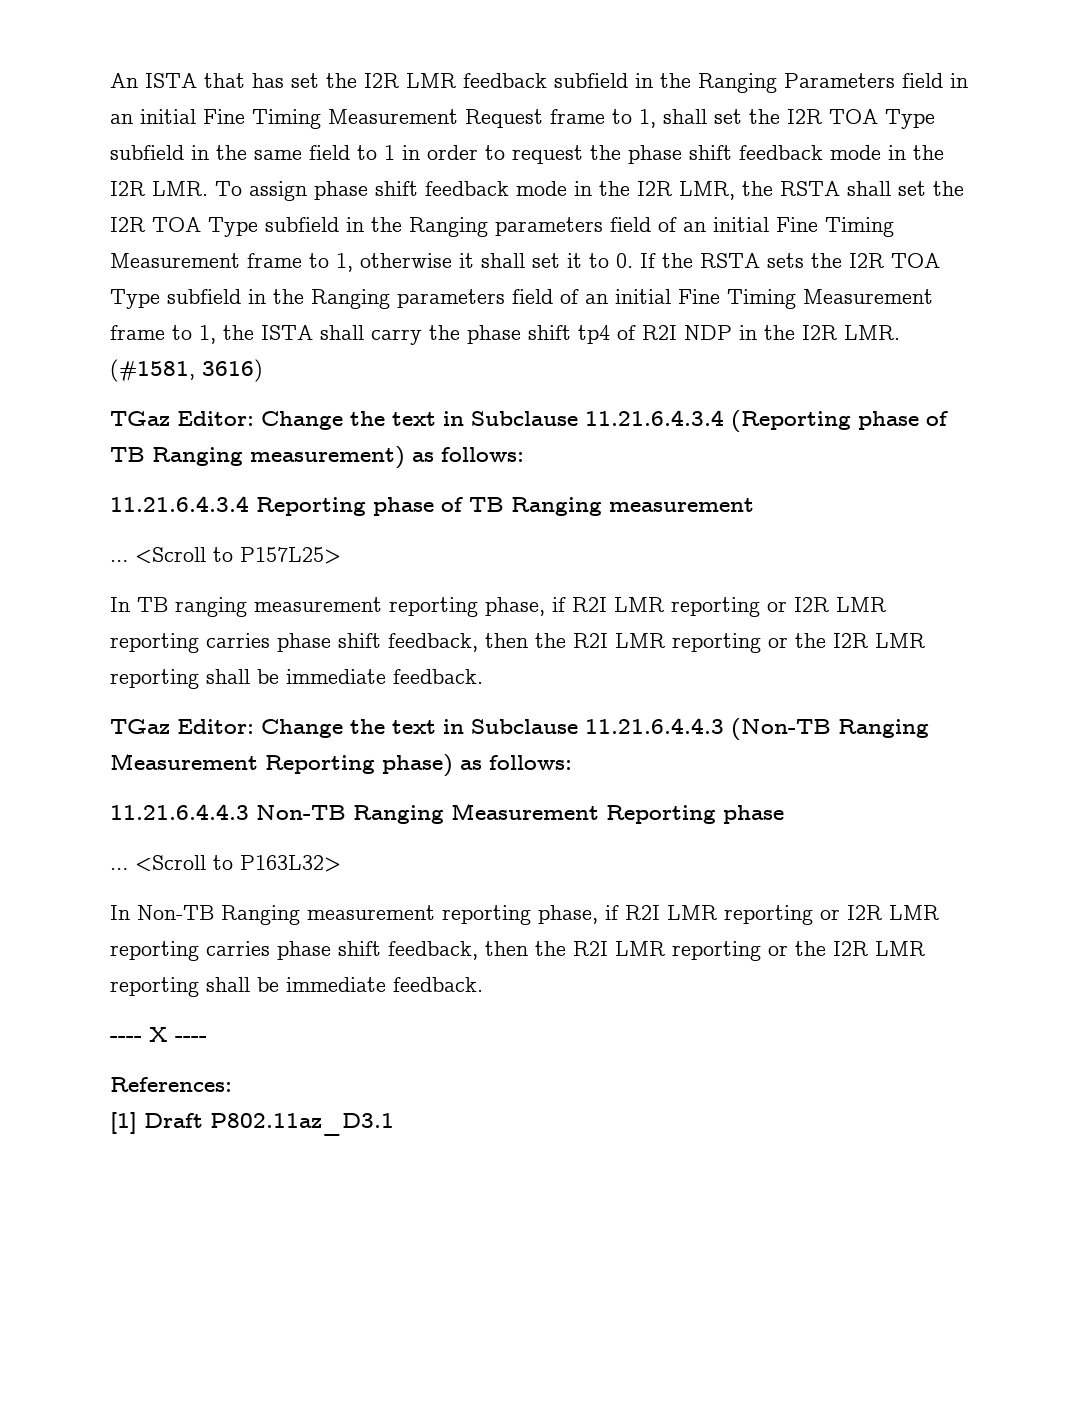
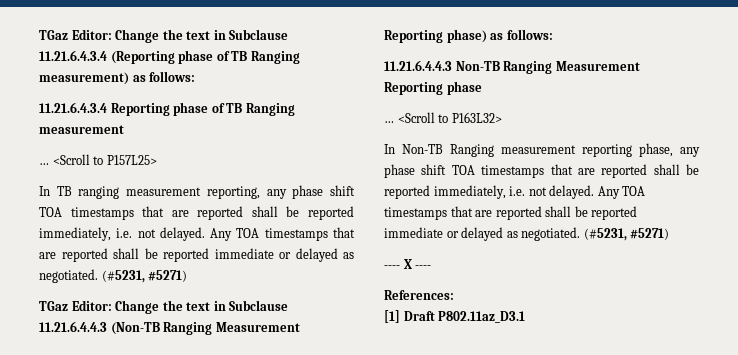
[110,73,968,93] [110,109,935,129] [110,145,944,164] [110,181,964,201] [110,217,894,237] [110,253,940,272] [110,289,933,309] [110,325,900,345] [110,359,263,383] An ISTA that has set the I2R LMR feedback subfield in the Ranging Parameters field in an initial Fine Timing Measurement Request frame to 1, shall set the I2R TOA Type subfield in the same field to 1 in order to request the phase shift feedback mode in the I2R LMR. To assign phase shift feedback mode in the I2R LMR, the RSTA shall set the I2R TOA Type subfield in the Ranging parameters field of an initial Fine Timing Measurement frame to 1, otherwise it shall set it to 0. If the RSTA sets the I2R TOA Type subfield in the Ranging parameters field of an initial Fine Timing Measurement frame to 1, the ISTA shall carry the phase shift tp4 of R2I NDP in the I2R LMR. (#1581, 3616) // -> (39, 35) none
[389,597,886,617] [110,633,925,653] [110,669,483,689] reporting phase, if R2I LMR reporting or I2R LMR reporting carries phase shift feedback, then the R2I LMR reporting or the I2R LMR reporting shall be immediate feedback. -> [206,185,356,199] [39,206,354,220] [39,227,355,241] [39,248,354,262] [39,269,188,283] reporting, any phase shift TOA timestamps that are reported shall be reported immediately, i.e. not delayed. Any TOA timestamps that are reported shall be reported immediate or delayed as negotiated. (#5231, #5271)
[605,905,939,925] [110,941,925,961] [110,977,483,997] if R2I LMR reporting or I2R LMR reporting carries phase shift feedback, then the R2I LMR reporting or the I2R LMR reporting shall be immediate feedback. -> [680,147,700,157] [384,164,699,178] [384,185,646,199] [384,206,638,220] [384,227,670,241] any phase shift TOA timestamps that are reported shall be reported immediately, i.e. not delayed. Any TOA timestamps that are reported shall be reported immediate or delayed as negotiated. (#5231, #5271)

